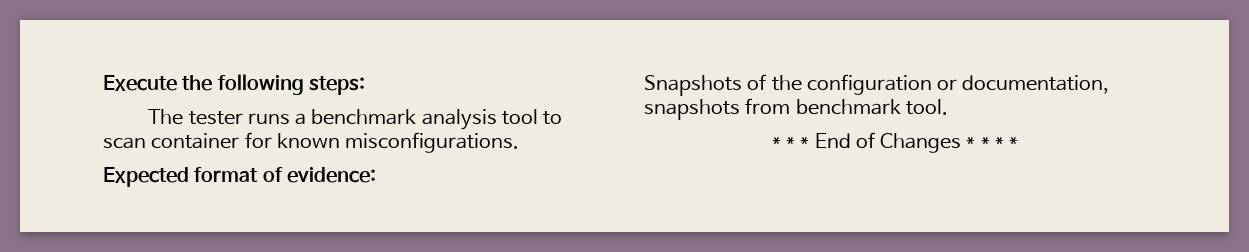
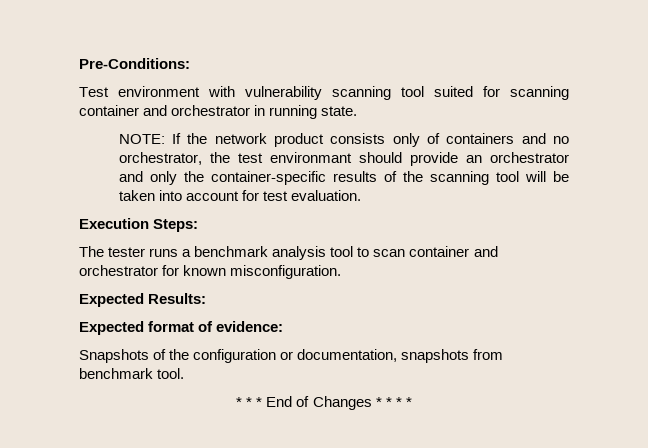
[103,74,365,95] Execute the following steps: -> [79,58,190,69] [79,86,569,100] [79,105,358,119] [118,133,569,147] [118,152,570,166] [118,171,569,185] [118,190,361,201] [79,218,199,232] Pre-Conditions: // Test environment with vulnerability scanning tool suited for scanning container and orchestrator in running state. // NOTE: If the network product consists only of containers and no orchestrator, the test environmant should provide an orchestrator and only the container-specific results of the scanning tool will be taken into account for test evaluation. // Execution Steps:
[244,132,520,153] for known misconfigurations. -> [473,246,498,257] [79,265,342,279] [79,293,207,307] and orchestrator for known misconfiguration. // Expected Results:

